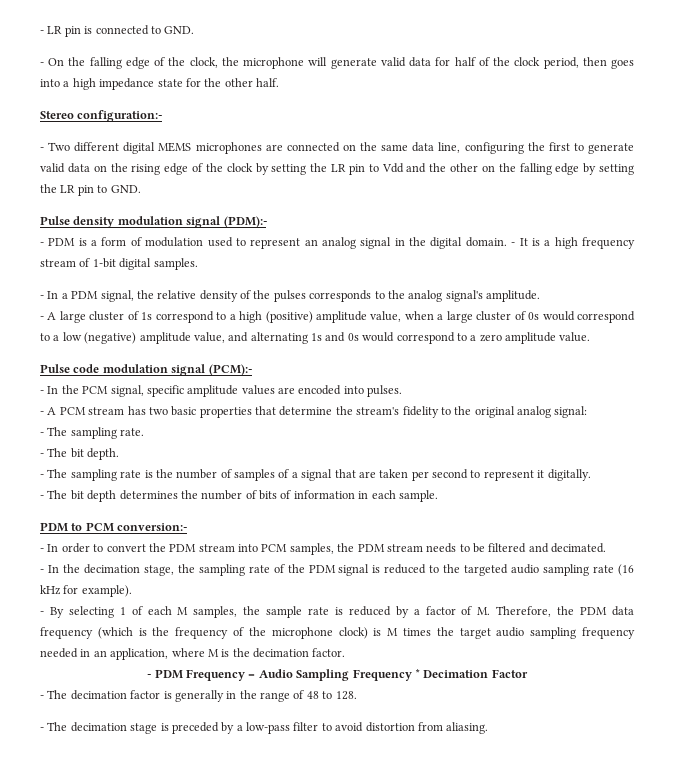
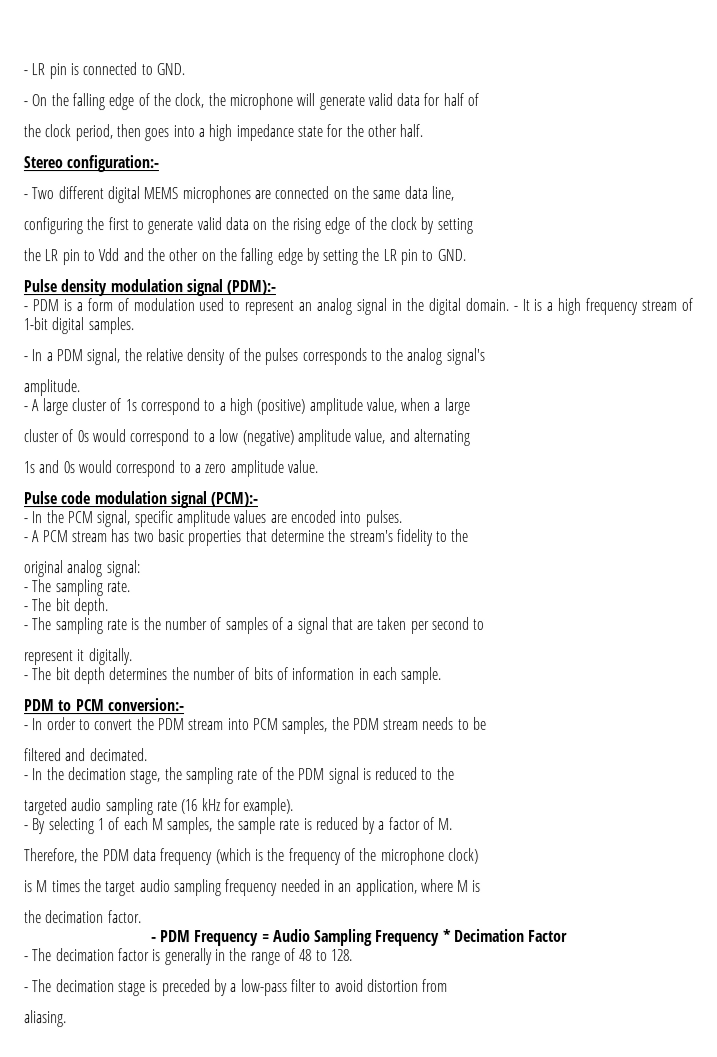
(490, 61) none -> (480, 99) //
(461, 147) none -> (454, 193) //
(307, 169) none -> (473, 225) //
(483, 296) none -> (485, 356) //
(473, 317) none -> (470, 406) //
(308, 338) none -> (470, 437) //
(472, 410) none -> (470, 535) //
(481, 474) none -> (486, 624) //
(485, 548) none -> (488, 723) //
(461, 568) none -> (455, 773) //
(491, 611) none -> (454, 823) //
(368, 633) none -> (479, 855) //
(230, 653) none -> (482, 885) //
(443, 726) none -> (449, 985) //

